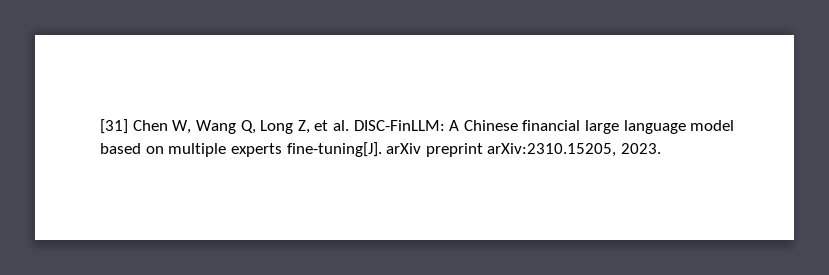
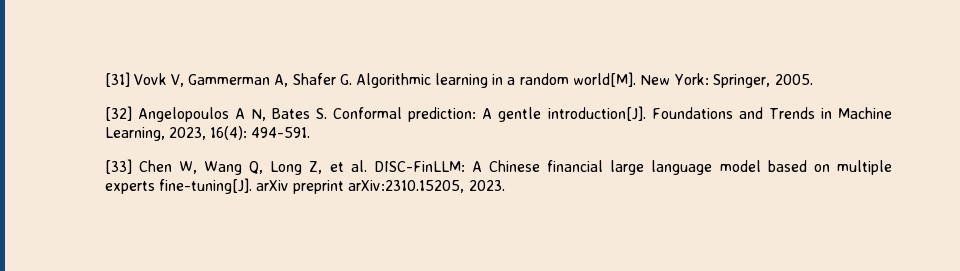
(129, 126) none -> [133,72,813,88] [104,106,893,122] [104,126,311,141] [104,159,132,174] Vovk V, Gammerman A, Shafer G. Algorithmic learning in a random world[M]. New York: Springer, 2005. // [32] Angelopoulos A N, Bates S. Conformal prediction: A gentle introduction[J]. Foundations and Trends in Machine Learning, 2023, 16(4): 494-591. // [33]

